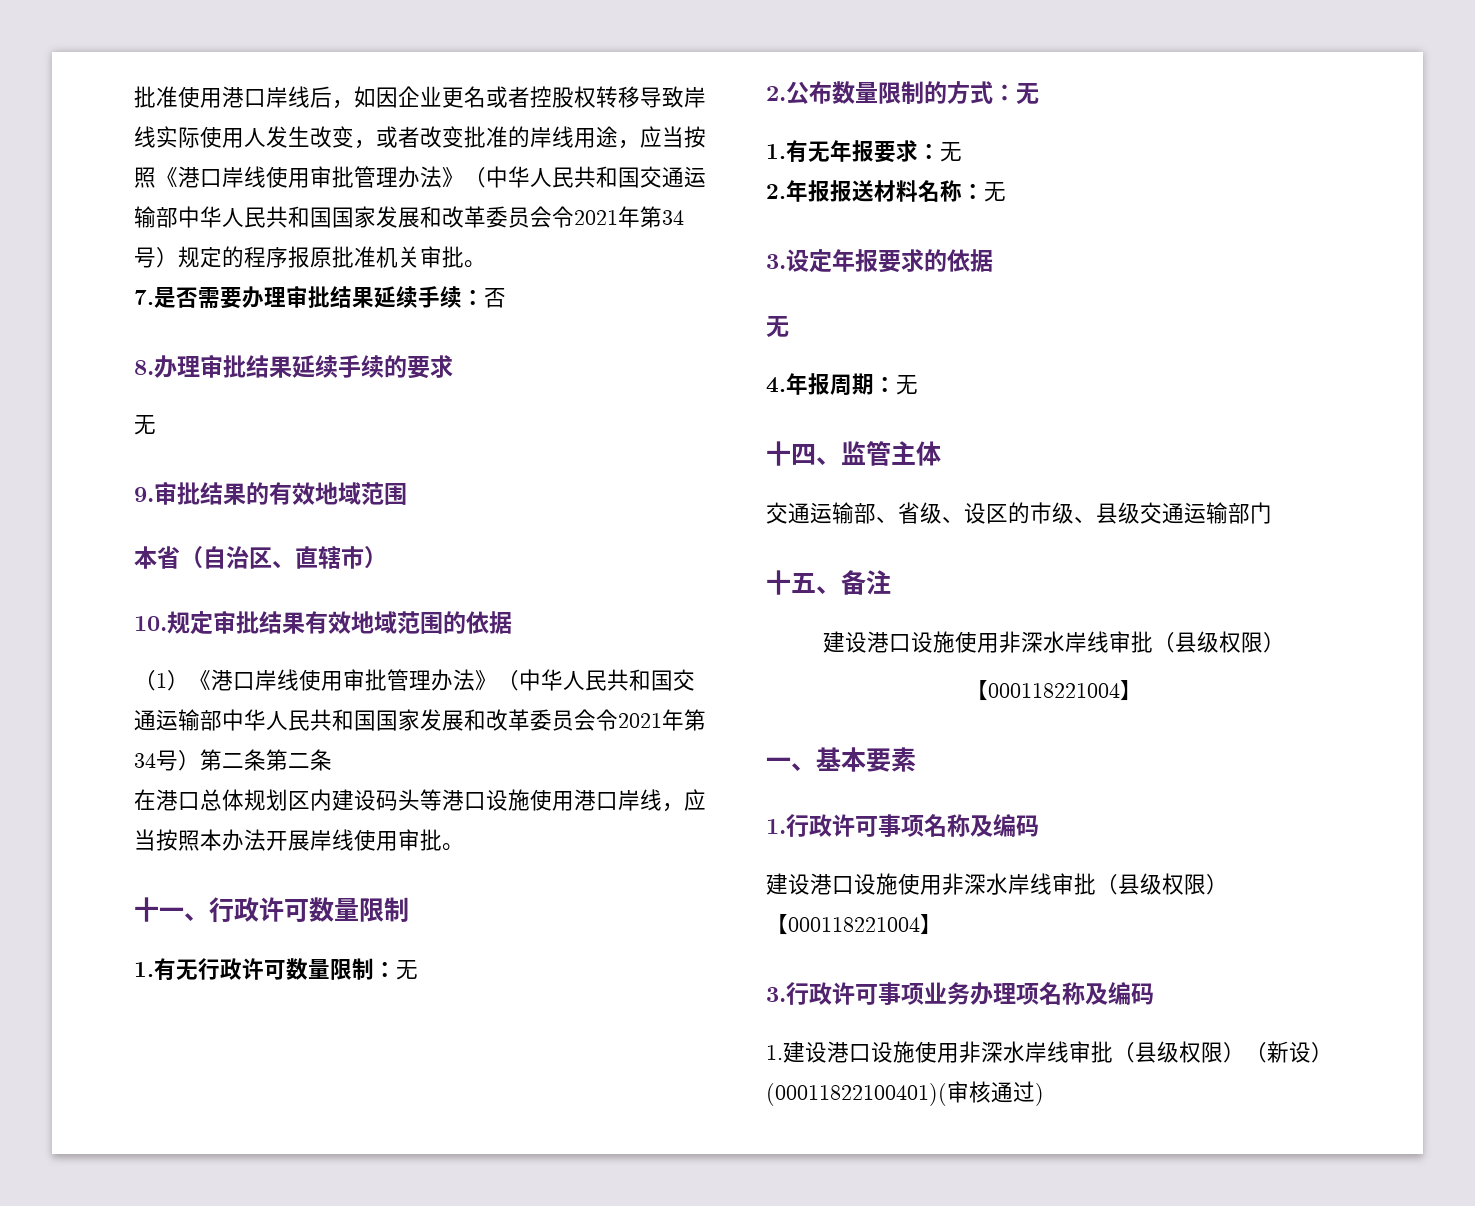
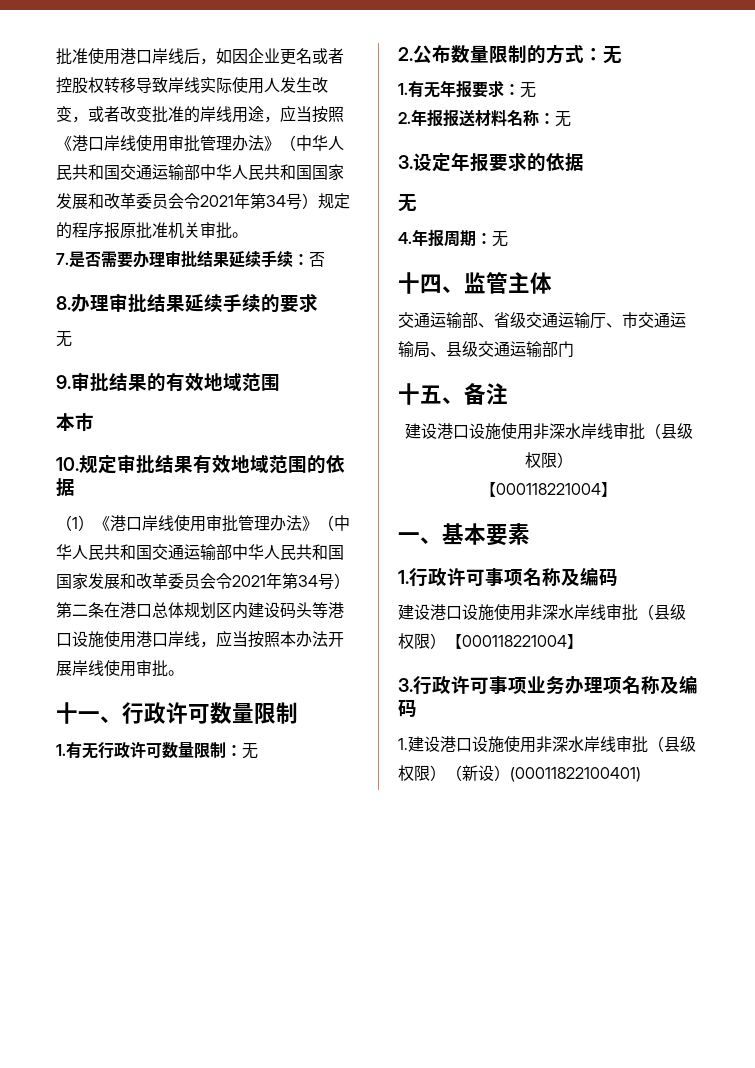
[157,546,387,569] 省（自治区、直辖市） -> [75,413,94,432] 市
[266,749,332,771] 第二条 // -> (104, 610) none
[942,502,1074,524] 、设区的市级 -> [526,312,686,328] [398,341,430,358] 交通运输厅、市交通运输局
[766,1081,1044,1106] (00011822100401)(审核通过) -> [510,767,641,782] (00011822100401)

